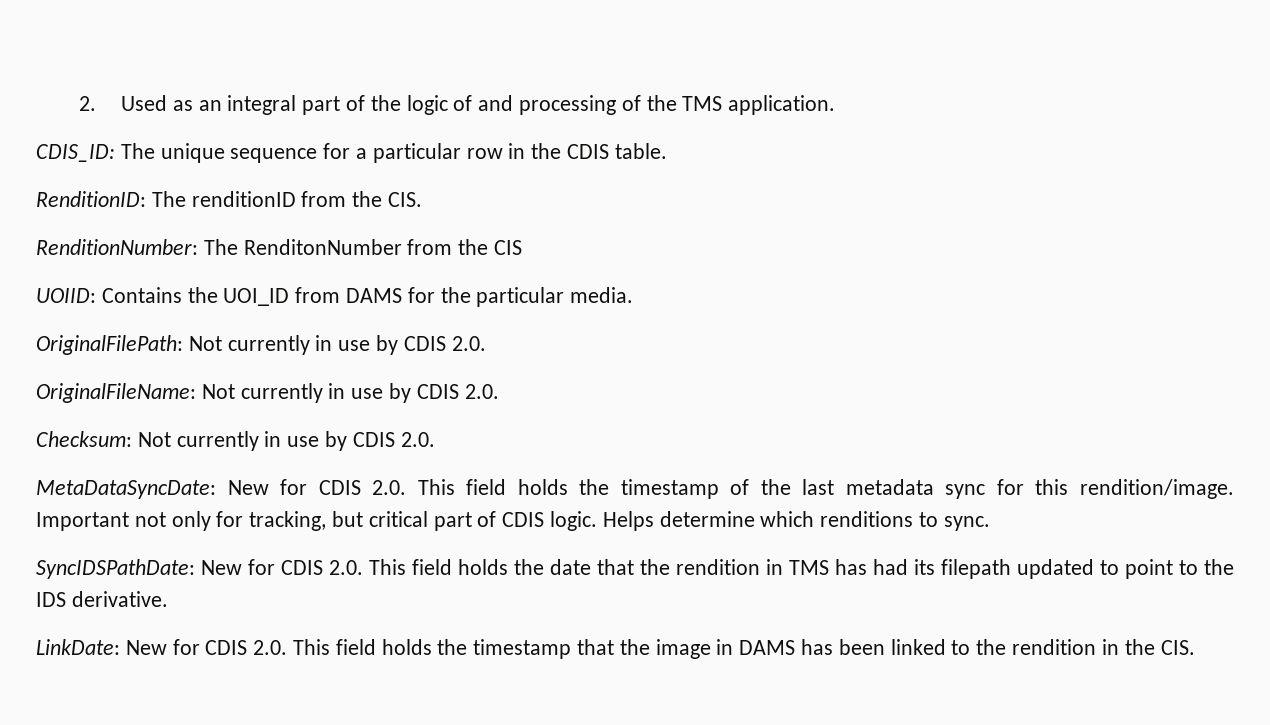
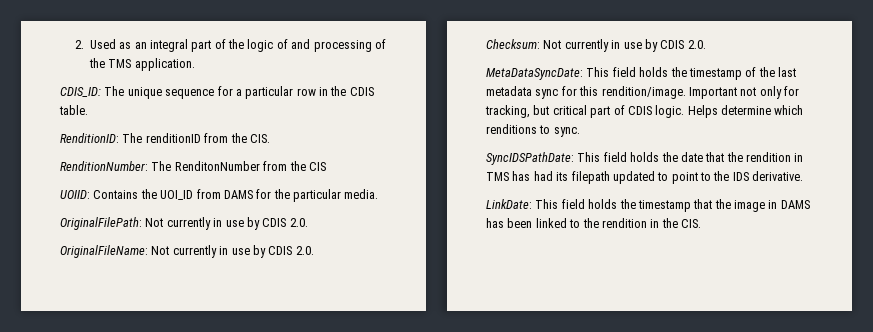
[227,479,407,495] New for CDIS 2.0. -> (583, 74) none
[201,559,363,575] New for CDIS 2.0. -> (574, 158) none
[125,639,288,655] New for CDIS 2.0. -> (532, 204) none

